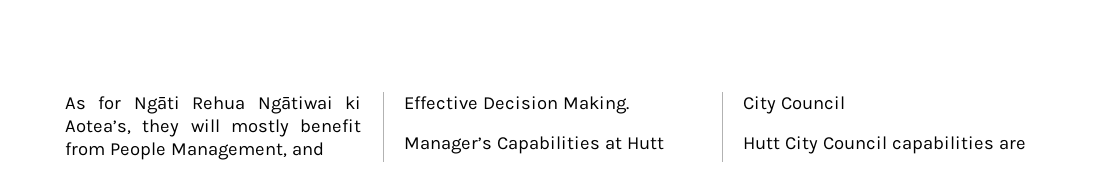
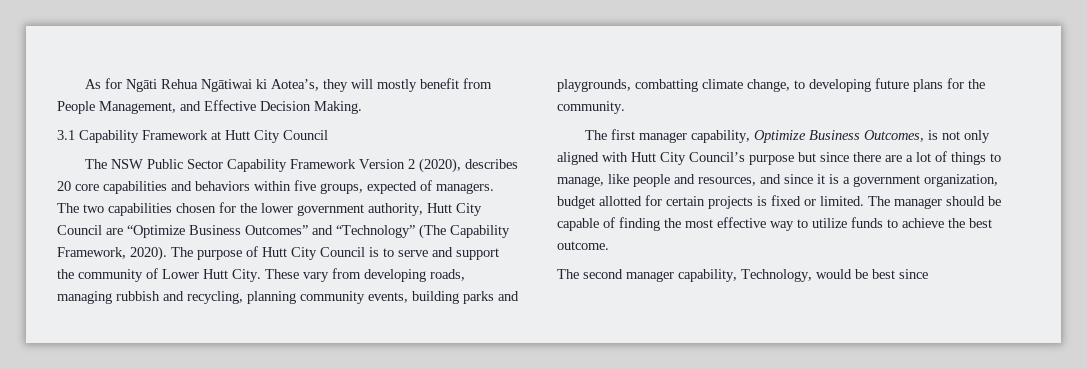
[404,136,600,154] Manager’s Capabilities -> [57,130,208,143] 3.1 Capability Framework
[743,136,1026,154] Hutt City Council capabilities are -> [84,158,518,173] [57,180,494,194] [57,202,482,216] [57,224,510,239] [57,246,499,261] [57,268,465,282] [57,291,519,304] [557,78,985,92] [557,101,625,114] [584,129,990,143] [557,151,1001,165] [557,174,998,187] [557,195,1001,209] [557,217,992,231] [557,241,609,250] [557,269,928,282] The NSW Public Sector Capability Framework Version 2 (2020), describes 20 core capabilities and behaviors within five groups, expected of managers. The two capabilities chosen for the lower government authority, Hutt City Council are “Optimize Business Outcomes” and “Technology” (The Capability Framework, 2020). The purpose of Hutt City Council is to serve and support the community of Lower Hutt City. These vary from developing roads, managing rubbish and recycling, planning community events, building parks and playgrounds, combatting climate change, to developing future plans for the community. // The first manager capability, Optimize Business Outcomes, is not only aligned with Hutt City Council’s purpose but since there are a lot of things to manage, like people and resources, and since it is a government organization, budget allotted for certain projects is fixed or limited. The manager should be capable of finding the most effective way to utilize funds to achieve the best outcome. // The second manager capability, Technology, would be best since

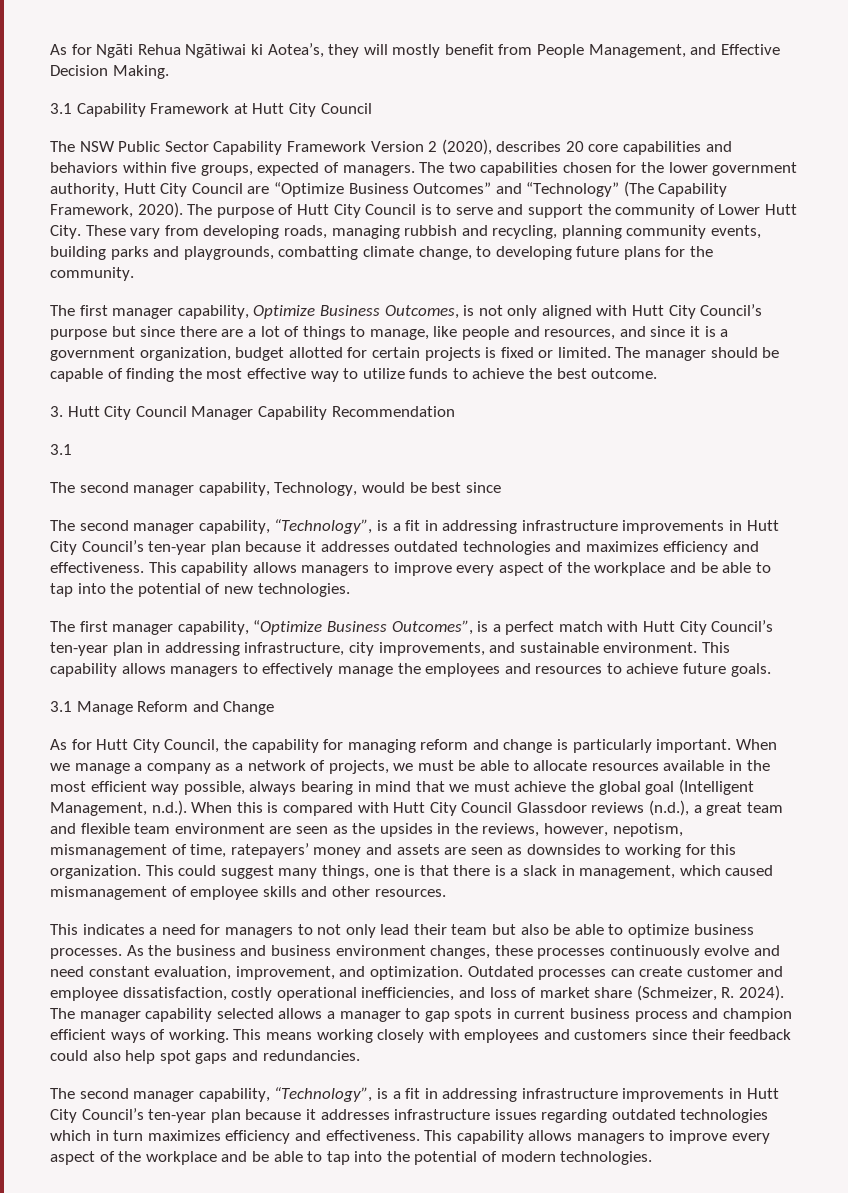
(609, 245) none -> [50,406,455,420] [50,444,72,455] // 3. Hutt City Council Manager Capability Recommendation // 3.1
(928, 274) none -> [50,519,779,534] [50,540,760,555] [50,562,771,576] [50,583,350,597] [50,620,774,635] [50,642,730,656] [50,663,771,677] [50,701,275,715] [50,739,777,753] [50,760,770,774] [50,779,754,795] [50,800,783,816] [50,823,683,837] [50,843,737,858] [50,865,774,879] [50,886,446,900] [50,924,754,938] [50,945,781,959] [50,966,784,980] [50,985,785,1001] [50,1008,792,1022] [50,1029,792,1043] [50,1050,360,1064] [50,1087,779,1102] [50,1108,769,1123] [50,1130,770,1144] [50,1151,653,1165] // The second manager capability, “Technology”, is a fit in addressing infrastructure improvements in Hutt City Council’s ten-year plan because it addresses outdated technologies and maximizes efficiency and effectiveness. This capability allows managers to improve every aspect of the workplace and be able to tap into the potential of new technologies. // The first manager capability, “Optimize Business Outcomes”, is a perfect match with Hutt City Council’s ten-year plan in addressing infrastructure, city improvements, and sustainable environment. This capability allows managers to effectively manage the employees and resources to achieve future goals. // 3.1 Manage Reform and Change // As for Hutt City Council, the capability for managing reform and change is particularly important. When we manage a company as a network of projects, we must be able to allocate resources available in the most efficient way possible, always bearing in mind that we must achieve the global goal (Intelligent Management, n.d.). When this is compared with Hutt City Council Glassdoor reviews (n.d.), a great team and flexible team environment are seen as the upsides in the reviews, however, nepotism, mismanagement of time, ratepayers’ money and assets are seen as downsides to working for this organization. This could suggest many things, one is that there is a slack in management, which caused mismanagement of employee skills and other resources. // This indicates a need for managers to not only lead their team but also be able to optimize business processes. As the business and business environment changes, these processes continuously evolve and need constant evaluation, improvement, and optimization. Outdated processes can create customer and employee dissatisfaction, costly operational inefficiencies, and loss of market share (Schmeizer, R. 2024). The manager capability selected allows a manager to gap spots in current business process and champion efficient ways of working. This means working closely with employees and customers since their feedback could also help spot gaps and redundancies. // The second manager capability, “Technology”, is a fit in addressing infrastructure improvements in Hutt City Council’s ten-year plan because it addresses infrastructure issues regarding outdated technologies which in turn maximizes efficiency and effectiveness. This capability allows managers to improve every aspect of the workplace and be able to tap into the potential of modern technologies.

